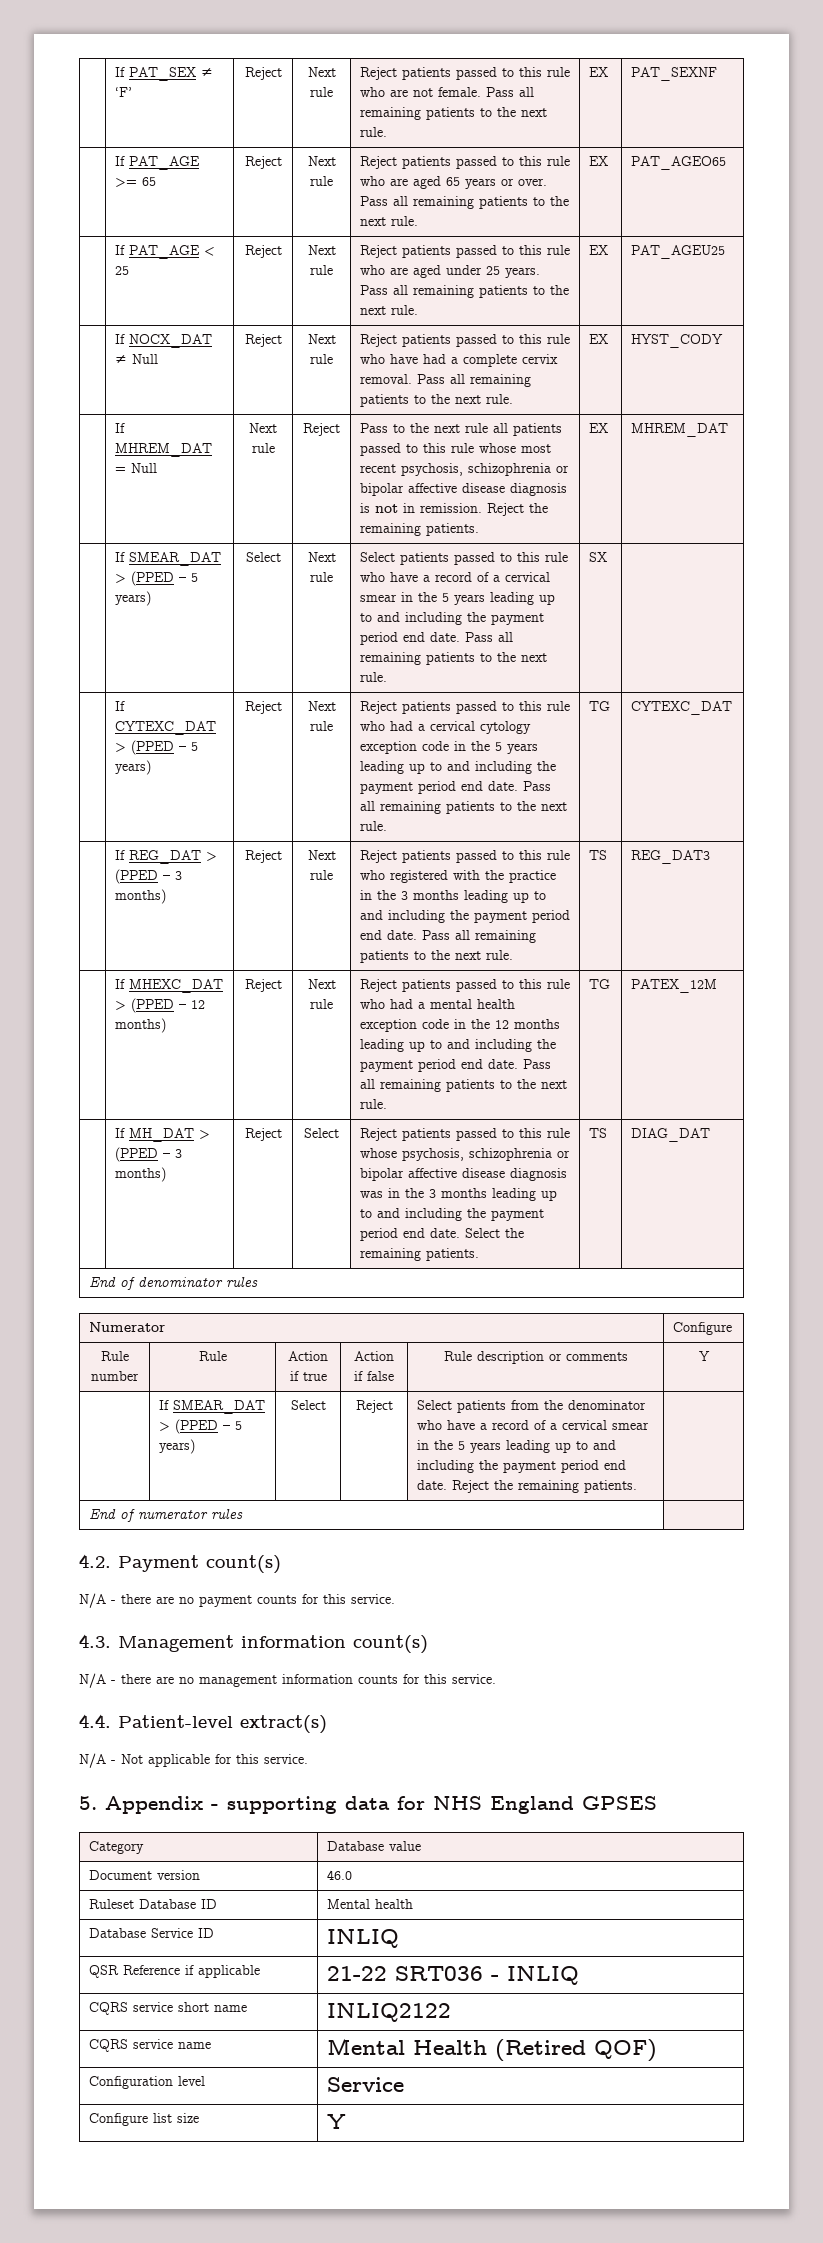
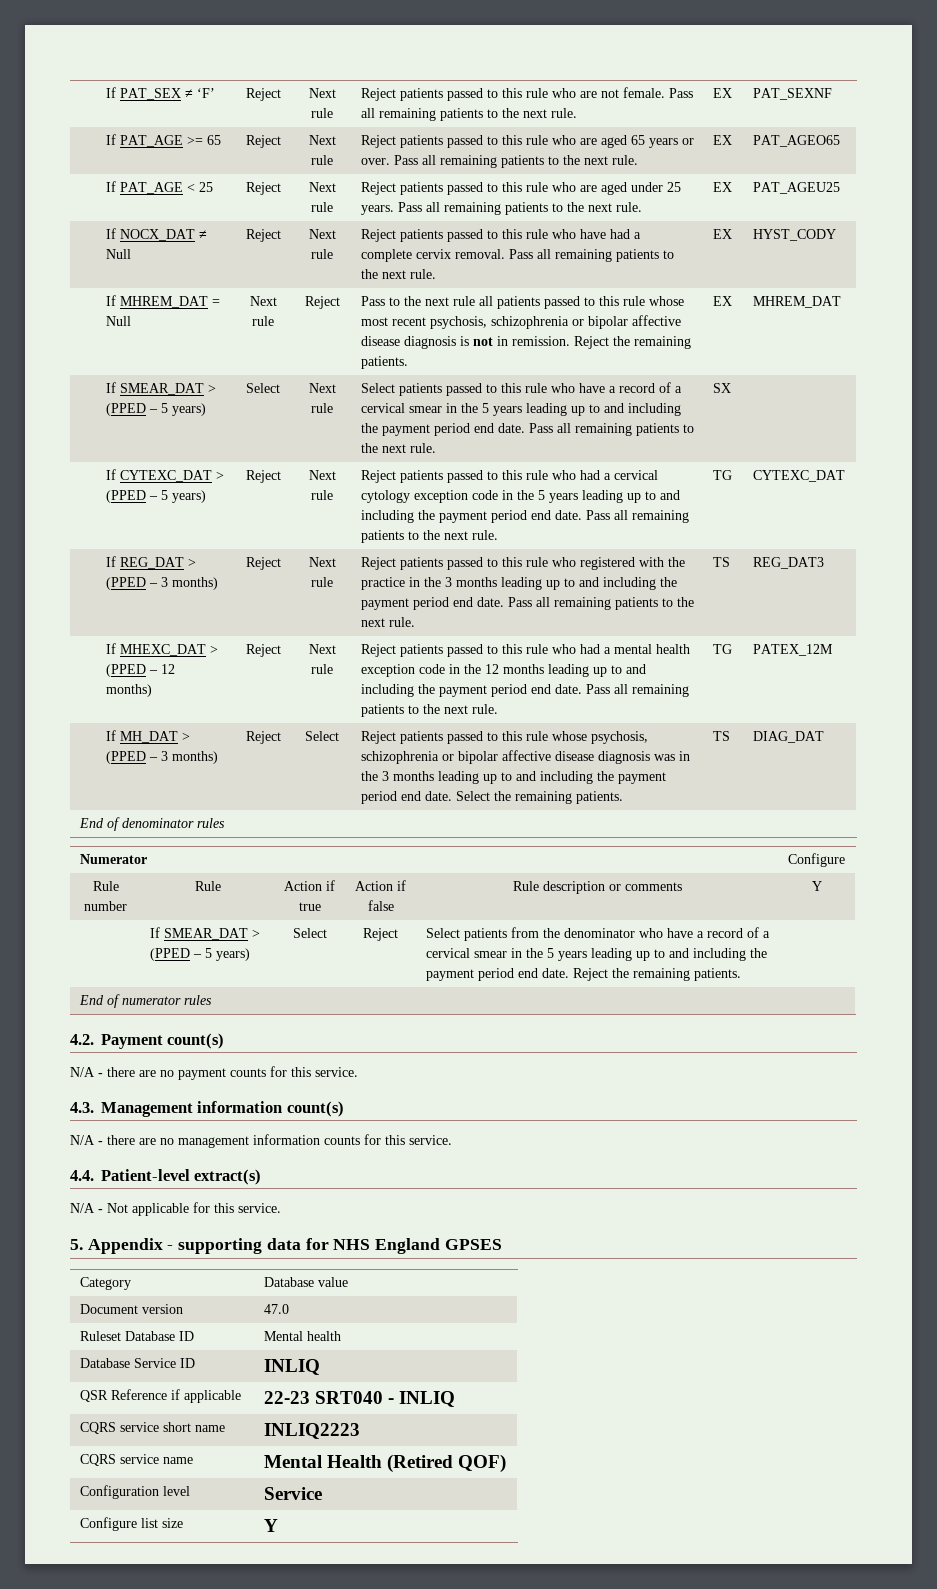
[326,1870,352,1880] 46.0 -> [263,1304,289,1314] 47.0
[326,1966,483,1981] 21-22 SRT036 -> [263,1391,384,1404] 22-23 SRT040
[326,2003,451,2022] INLIQ2122 -> [263,1423,360,1439] INLIQ2223

